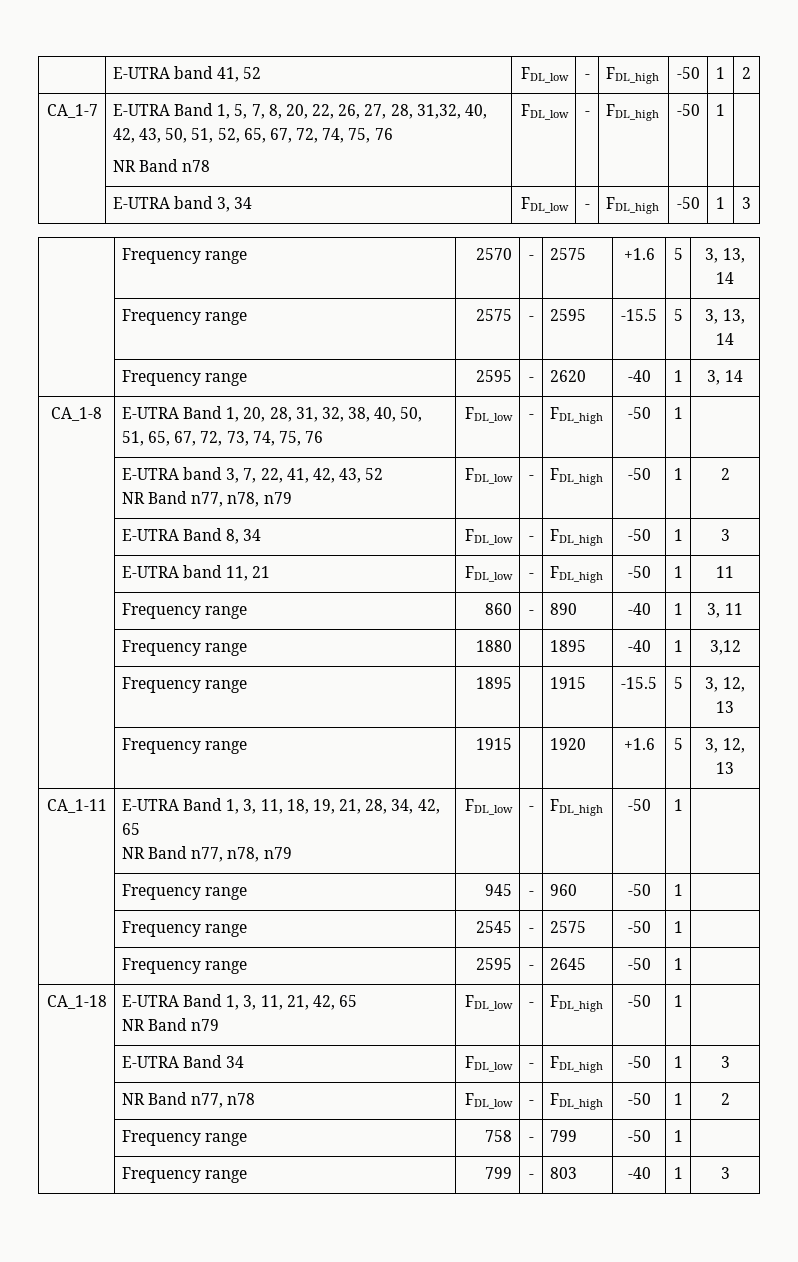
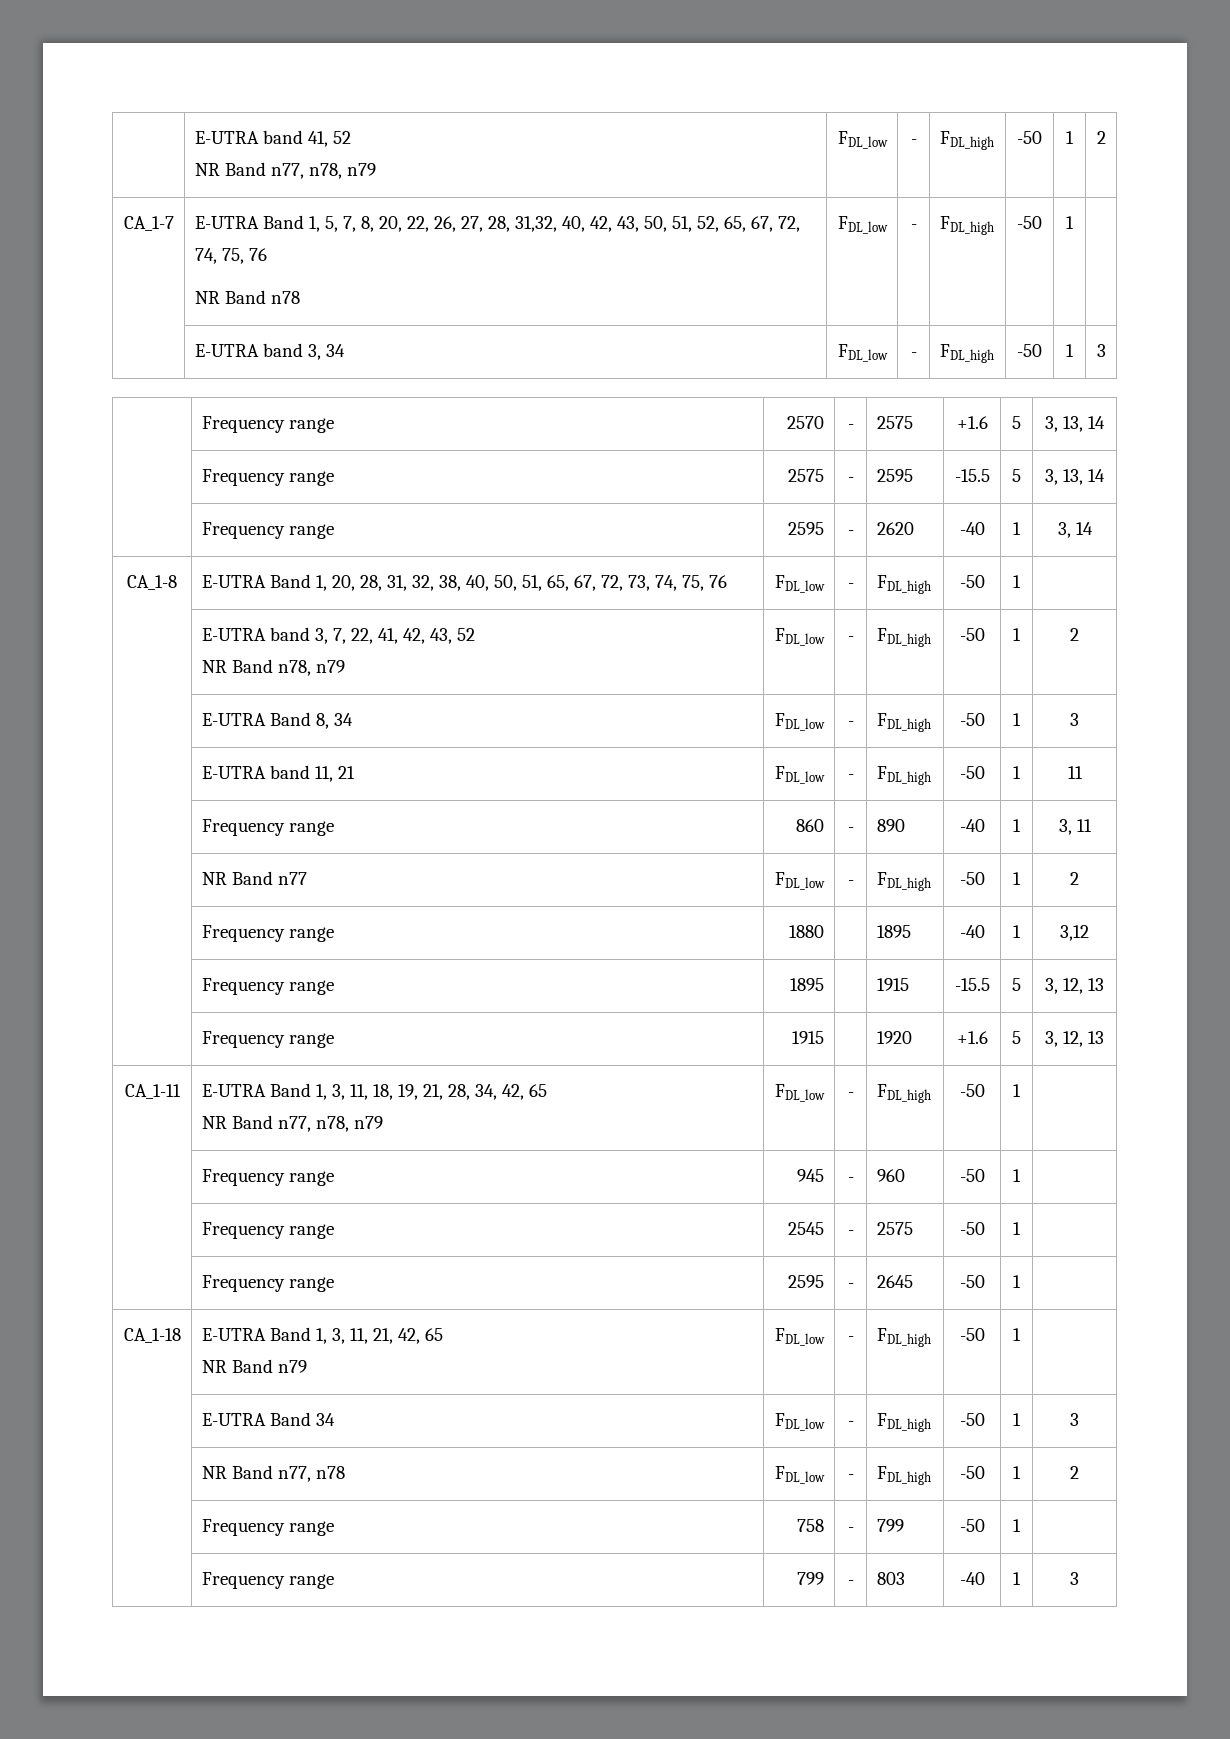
(262, 73) none -> [194,162,376,179] // NR Band n77, n78, n79
[191,492,224,507] n77, -> (273, 666) none
(743, 609) none -> [201,871,307,885] [775,872,826,890] [847,880,854,885] [876,872,931,891] [959,872,985,885] [1013,872,1021,885] [1070,872,1079,885] // | NR Band n77 | FDL_low | - | FDL_high | -50 | 1 | 2

